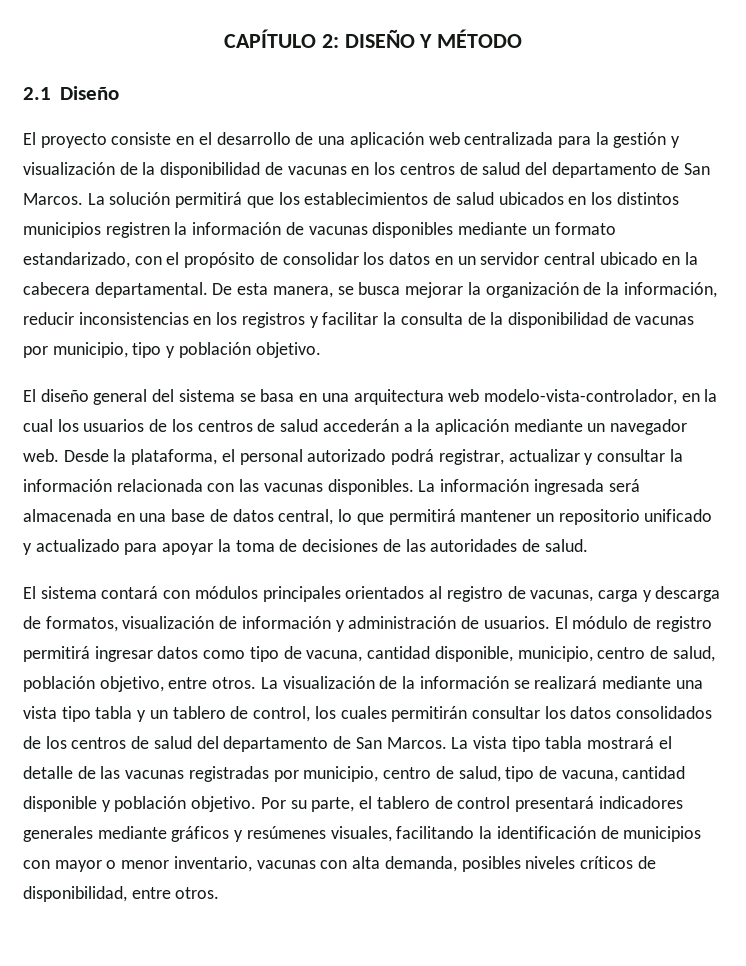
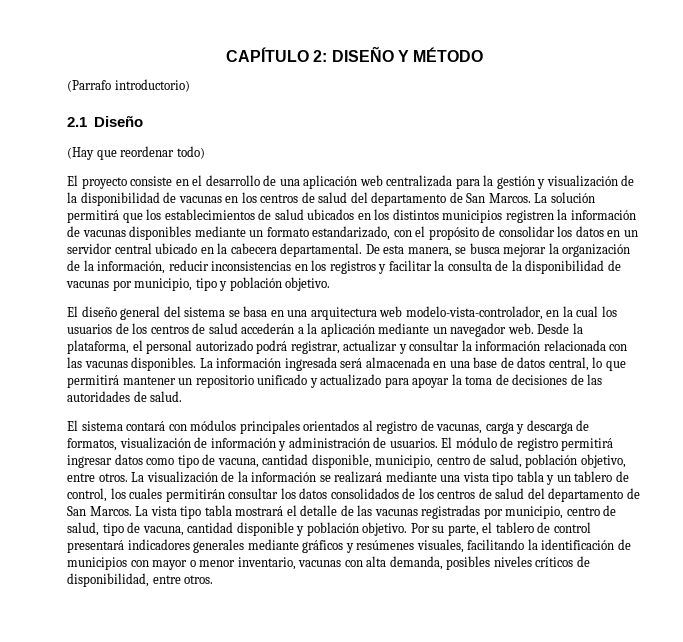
(523, 38) none -> [67,79,190,92] // (Parrafo introductorio)
(119, 93) none -> [67,146,205,160] // (Hay que reordenar todo)

